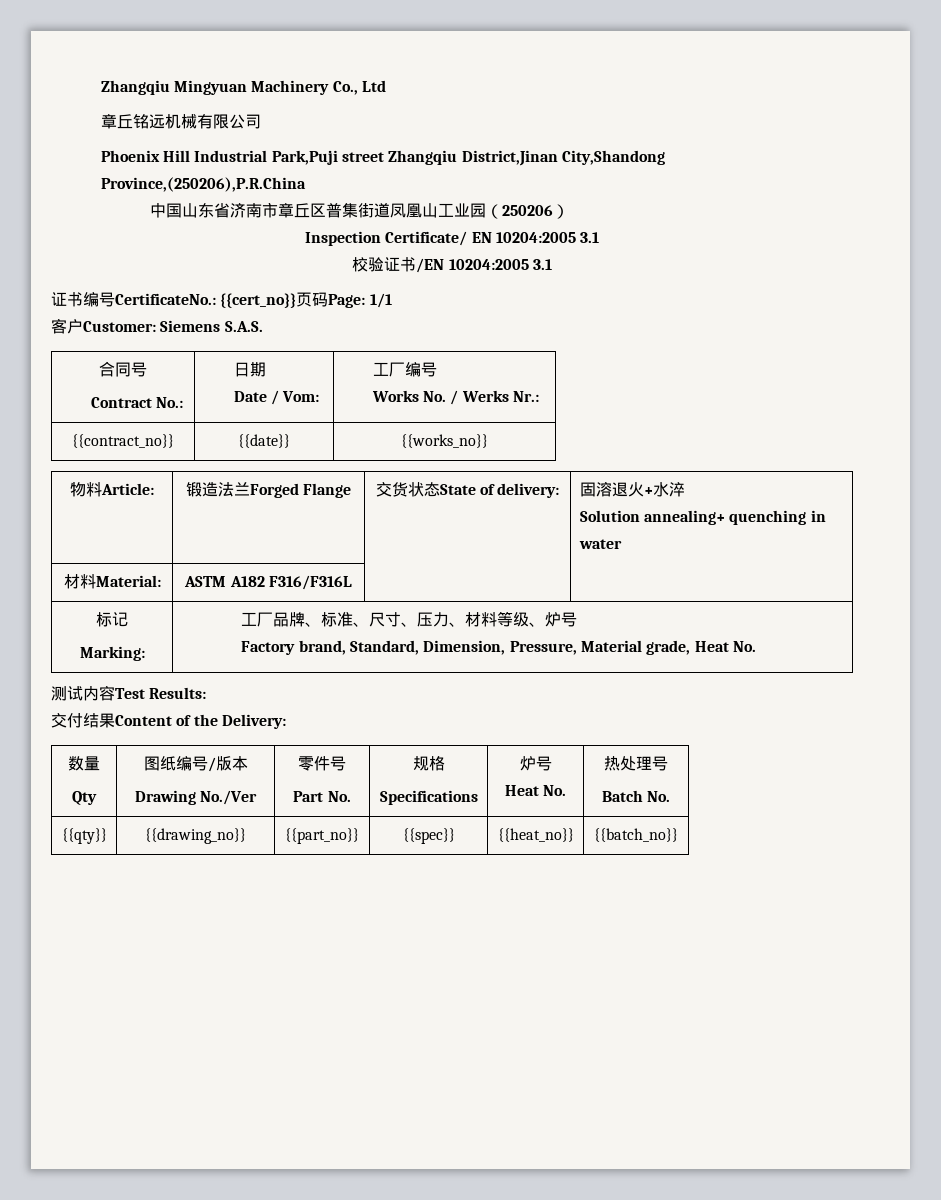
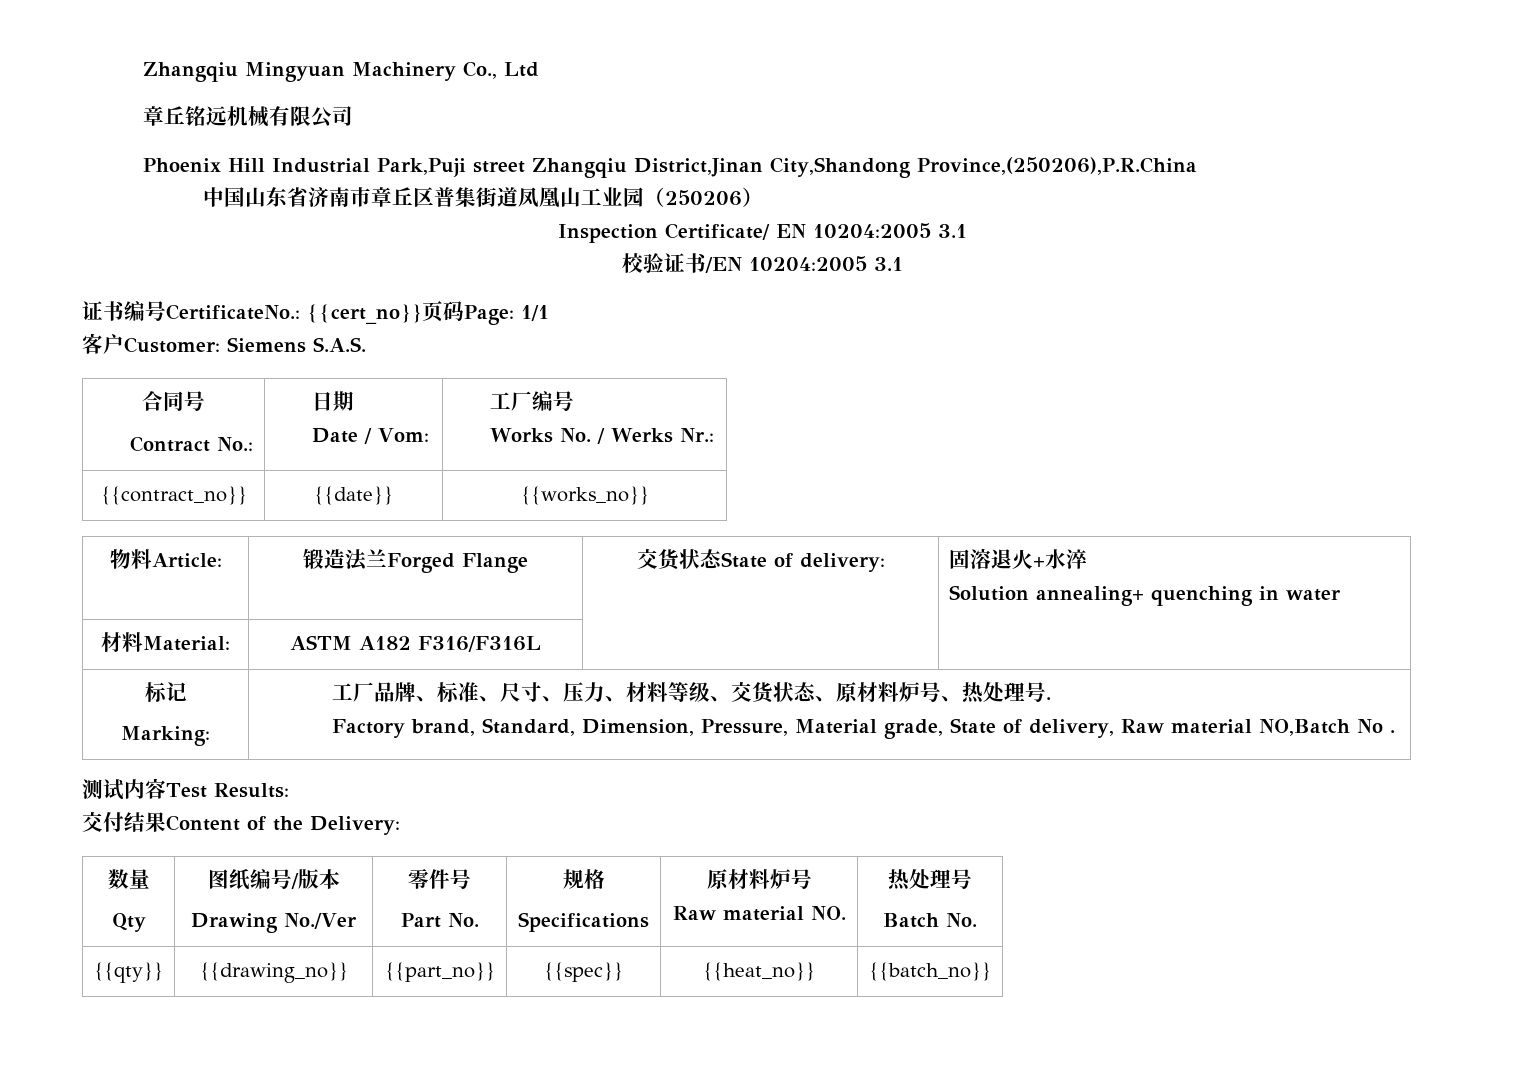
[545,612,578,627] 炉号 -> [730,682,1051,704] 交货状态、原材料炉号、热处理号.
[694,641,756,652] Heat No. -> [949,718,1395,738] State of delivery, Raw material NO,Batch No .
[519,756,552,771] [504,785,567,796] 炉号 // Heat No. -> [706,869,812,890] [672,906,846,921] 原材料炉号 // Raw material NO.

